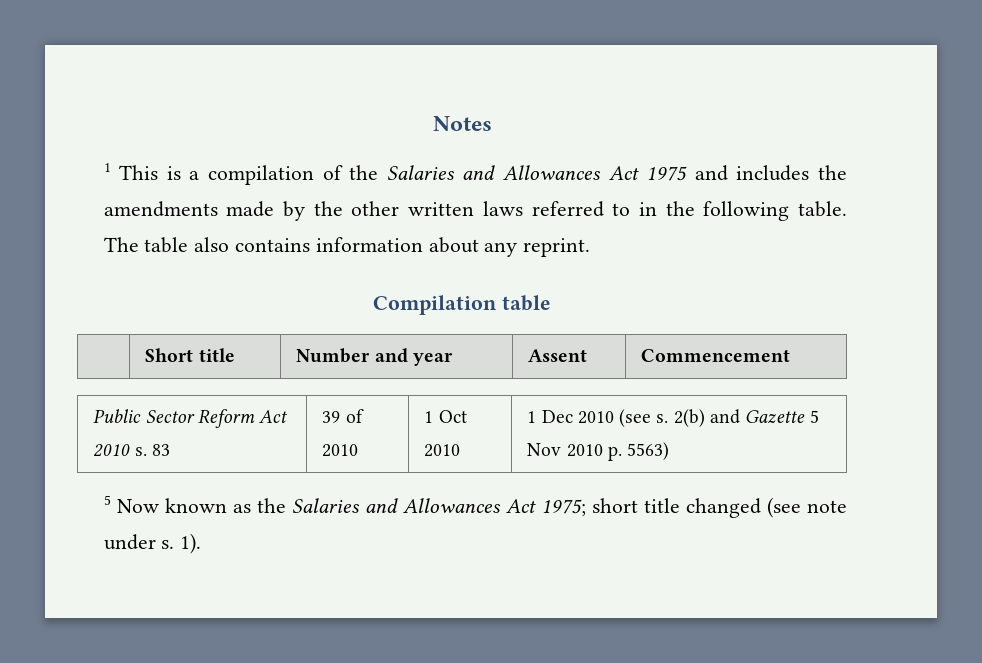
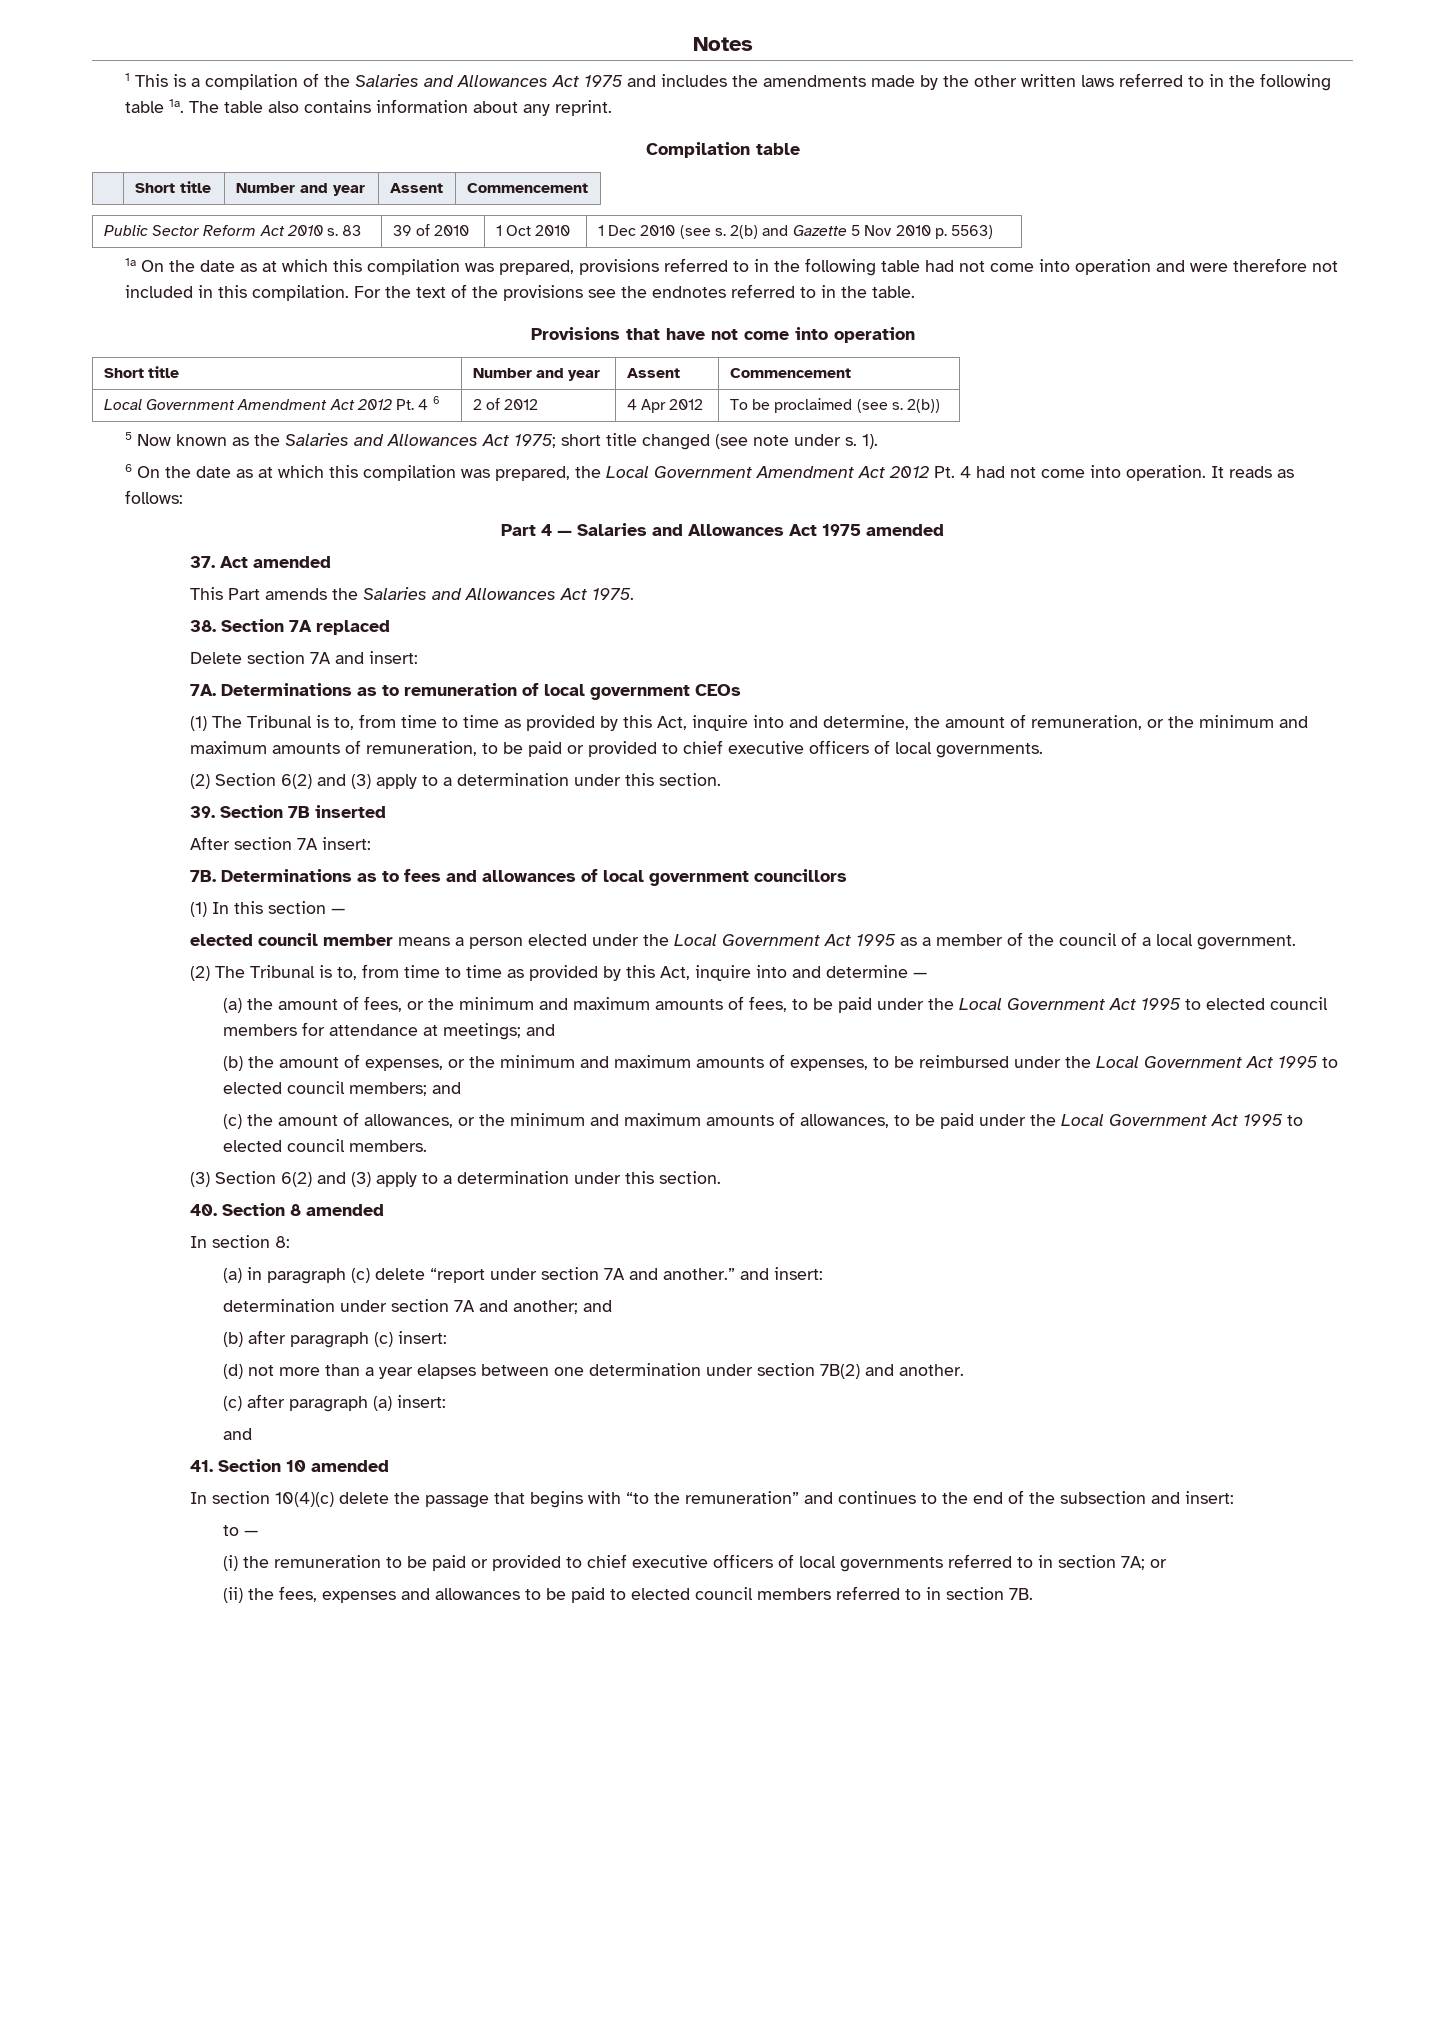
[798,201,848,217] table. -> [124,99,184,113] table 1a.
(670, 451) none -> [124,258,1338,276] [124,284,915,301] [530,327,915,343] [103,366,179,378] [472,368,601,381] [626,368,680,378] [729,368,851,378] [103,396,440,410] [472,398,539,410] [626,399,704,413] [729,398,941,413] // 1a On the date as at which this compilation was prepared, provisions referred to in the following table had not come into operation and were therefore not included in this compilation. For the text of the provisions see the endnotes referred to in the table. // Provisions that have not come into operation // Short title | Number and year | Assent | Commencement // Local Government Amendment Act 2012 Pt. 4 6 | 2 of 2012 | 4 Apr 2012 | To be proclaimed (see s. 2(b))
(202, 543) none -> [124,464,1294,481] [124,490,183,504] [501,523,944,536] [190,556,332,568] [190,587,635,600] [190,619,391,635] [190,651,419,664] [190,683,742,700] [190,714,1309,731] [190,740,1044,758] [190,773,722,789] [190,805,387,818] [190,836,372,850] [190,869,848,886] [190,901,346,917] [190,932,1297,950] [190,964,928,981] [223,996,1329,1013] [223,1022,556,1040] [223,1054,1339,1071] [223,1081,462,1096] [223,1112,1304,1129] [223,1139,428,1152] [190,1171,722,1187] [190,1203,385,1216] [190,1235,291,1248] [223,1267,824,1284] [223,1299,613,1314] [223,1330,448,1348] [223,1363,965,1379] [223,1394,447,1412] [223,1428,253,1440] [190,1459,390,1472] [190,1490,1235,1508] [223,1525,259,1536] [223,1554,1168,1572] [223,1586,1034,1603] // 6 On the date as at which this compilation was prepared, the Local Government Amendment Act 2012 Pt. 4 had not come into operation. It reads as follows: // Part 4 — Salaries and Allowances Act 1975 amended // 37. Act amended // This Part amends the Salaries and Allowances Act 1975. // 38. Section 7A replaced // Delete section 7A and insert: // 7A. Determinations as to remuneration of local government CEOs // (1) The Tribunal is to, from time to time as provided by this Act, inquire into and determine, the amount of remuneration, or the minimum and maximum amounts of remuneration, to be paid or provided to chief executive officers of local governments. // (2) Section 6(2) and (3) apply to a determination under this section. // 39. Section 7B inserted // After section 7A insert: // 7B. Determinations as to fees and allowances of local government councillors // (1) In this section — // elected council member means a person elected under the Local Government Act 1995 as a member of the council of a local government. // (2) The Tribunal is to, from time to time as provided by this Act, inquire into and determine — // (a) the amount of fees, or the minimum and maximum amounts of fees, to be paid under the Local Government Act 1995 to elected council members for attendance at meetings; and // (b) the amount of expenses, or the minimum and maximum amounts of expenses, to be reimbursed under the Local Government Act 1995 to elected council members; and // (c) the amount of allowances, or the minimum and maximum amounts of allowances, to be paid under the Local Government Act 1995 to elected council members. // (3) Section 6(2) and (3) apply to a determination under this section. // 40. Section 8 amended // In section 8: // (a) in paragraph (c) delete “report under section 7A and another.” and insert: // determination under section 7A and another; and // (b) after paragraph (c) insert: // (d) not more than a year elapses between one determination under section 7B(2) and another. // (c) after paragraph (a) insert: // and // 41. Section 10 amended // In section 10(4)(c) delete the passage that begins with “to the remuneration” and continues to the end of the subsection and insert: // to — // (i) the remuneration to be paid or provided to chief executive officers of local governments referred to in section 7A; or // (ii) the fees, expenses and allowances to be paid to elected council members referred to in section 7B.

